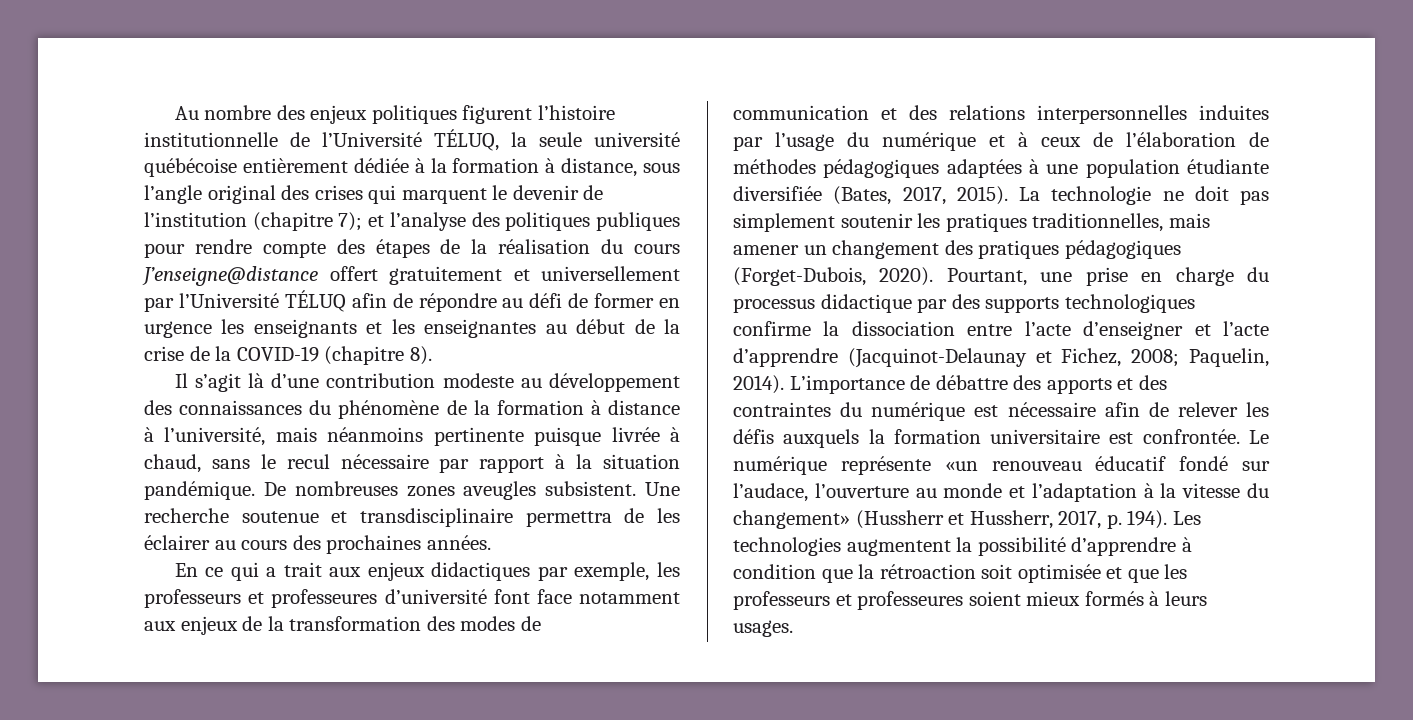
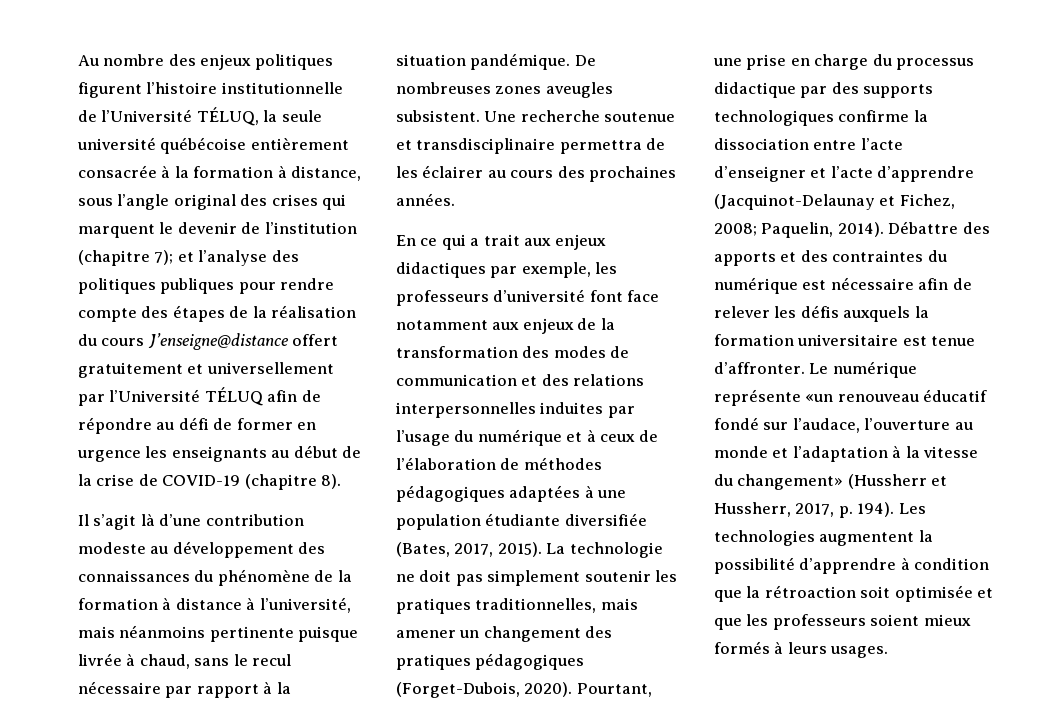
[353,158,409,173] dédiée -> [78,165,157,178] consacrée
[366,319,537,338] et les enseignantes -> (267, 454) none
[215,346,232,361] la -> (158, 480) none
[248,589,378,608] et professeures -> (489, 298) none
[789,375,1008,394] L’importance de débattre -> [888,221,959,234] Débattre
[1142,429,1240,444] confrontée. -> [931,336,976,346] [714,362,805,374] tenue d’affronter.
[835,591,964,610] et professeures -> (866, 622) none

